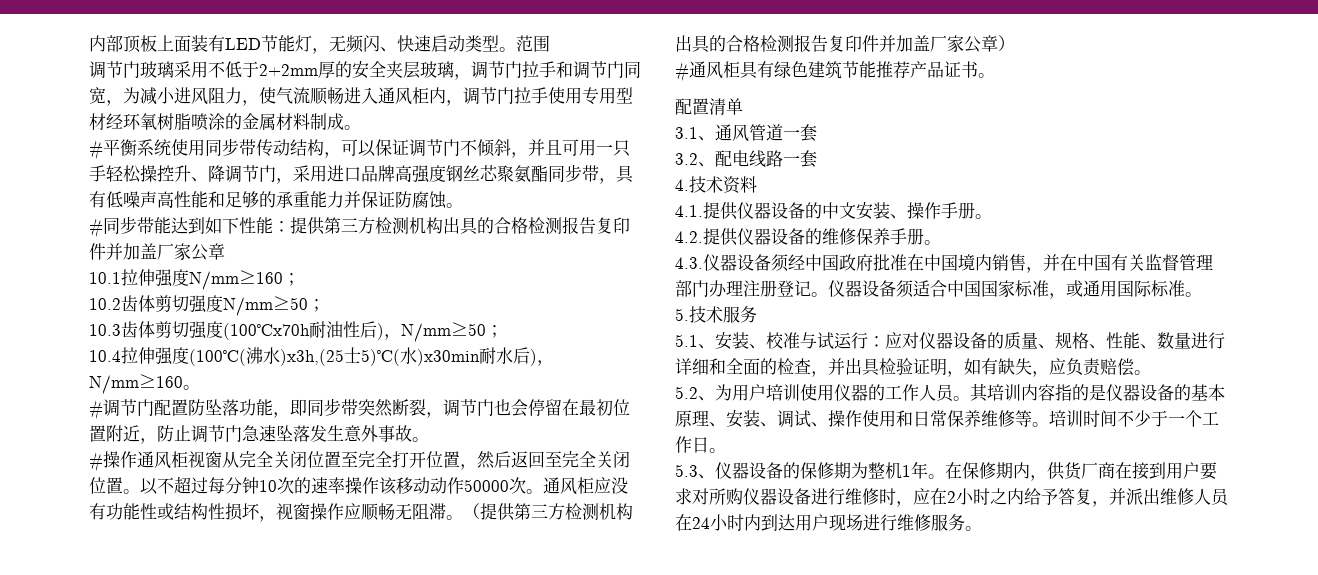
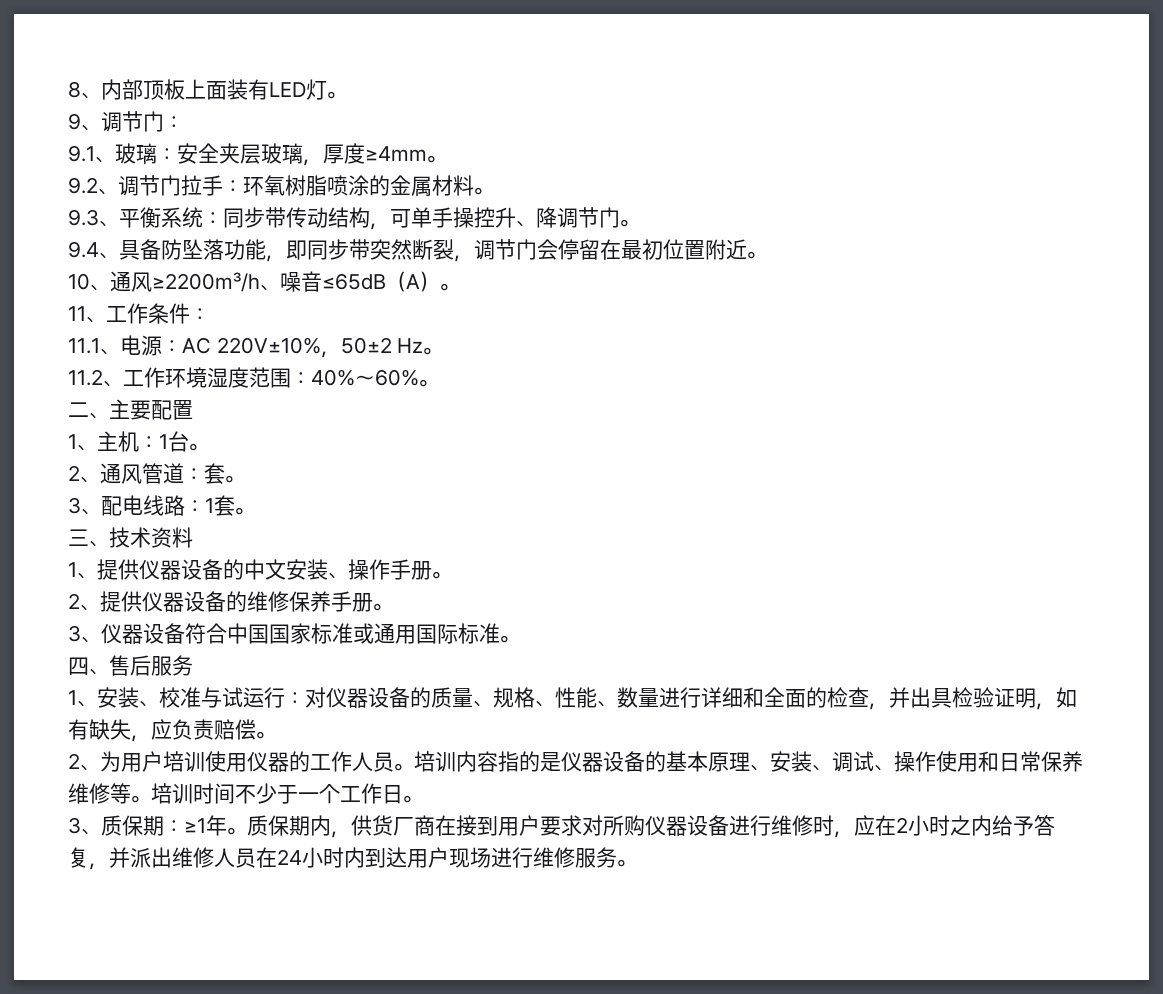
(89, 43) none -> [68,81,101,99] 8、
[261,35,550,54] [89,61,641,80] [89,87,633,106] [89,113,123,131] 节能灯，无频闪、快速启动类型。范围 // 调节门玻璃采用不低于2+2mm厚的安全夹层玻璃，调节门拉手和调节门同宽，为减小进风阻力，使气流顺畅进入通风柜内，调节门拉手使用专用型材经 -> [306,79,347,100] [68,111,184,132] [68,143,447,166] [68,175,243,196] 灯。 // 9、调节门： // 9.1、玻璃：安全夹层玻璃，厚度≥4mm。 // 9.2、调节门拉手：
[310,113,361,130] [89,140,103,160] 制成。 // # -> [474,187,494,195] [68,209,119,227] 。 // 9.3、
[171,139,205,156] 使用 -> [203,212,223,225] ：
[358,139,630,158] [89,164,634,184] [89,191,463,209] [89,216,630,238] [89,243,225,261] [89,269,300,290] [89,295,325,316] [89,321,503,342] [89,347,554,366] [89,374,200,394] [89,399,188,420] 以保证调节门不倾斜，并且可用一只手轻松操控升、降调节门，采用进口品牌高强度钢丝芯聚氨酯同步带，具有低噪声高性能和足够的承重能力并保证防腐蚀。 // #同步带能达到如下性能：提供第三方检测机构出具的合格检测报告复印件并加盖厂家公章 // 10.1拉伸强度N/mm≥160； // 10.2齿体剪切强度N/mm≥50； // 10.3齿体剪切强度(100℃x70h耐油性后)，N/mm≥50； // 10.4拉伸强度(100℃(沸水)x3h,(25士5)℃(水)x30min耐水后)，N/mm≥160。 // #调节门配置 -> [411,207,640,228] [68,239,161,260] 单手操控升、降调节门。 // 9.4、具备
[494,399,511,416] 也 -> (537, 249) none
[140,425,429,444] [89,451,630,472] [89,476,628,495] [89,503,633,522] [675,35,1015,53] [675,61,995,82] [675,98,743,115] [675,127,698,139] ，防止调节门急速坠落发生意外事故。 // #操作通风柜视窗从完全关闭位置至完全打开位置，然后返回至完全关闭位置。以不超过每分钟10次的速率操作该移动动作50000次。通风柜应没有功能性或结构性损坏，视窗操作应顺畅无阻滞。（提供第三方检测机构出具的合格检测报告复印件并加盖厂家公章） // #通风柜具有绿色建筑节能推荐产品证书。 // 配置清单 // 3.1 -> [747,251,767,259] [68,271,460,292] [68,303,210,324] [68,335,444,358] [68,367,439,388] [68,399,193,420] [68,431,209,452] [68,465,80,481] 。 // 10、通风≥2200m³/h、噪音≤65dB（A）。 // 11、工作条件： // 11.1、电源：AC 220V±10%，50±2 Hz。 // 11.2、工作环境湿度范围：40%～60%。 // 二、主要配置 // 1、主机：1台。 // 2
[783,124,817,142] [675,153,698,165] 一套 // 3.2 -> [184,463,245,484] [68,497,81,514] ：套。 // 3
[783,150,817,168] [675,179,689,191] 一套 // 4. -> [185,495,255,516] [68,529,109,547] ：1套。 // 三、
[675,205,703,217] 4.1. -> [68,562,97,579] 1、
[675,231,703,243] 4.2. -> [68,593,100,611] 2、
[675,254,1213,273] [675,280,930,298] 4.3.仪器设备须经中国政府批准在中国境内销售，并在中国有关监督管理部门办理注册登记。仪器设备须适 -> [68,623,206,644] 3、仪器设备符
[1049,293,1066,299] ， -> (353, 633) none
[675,306,723,323] 5.技术 -> [68,655,151,676] 四、售后
[675,334,698,347] 5.1 -> [68,690,77,705] 1
[885,332,902,349] 应 -> (305, 698) none
[675,386,698,399] 5.2 -> [68,753,80,769] 2
[970,383,988,402] 其 -> (414, 767) none
[675,461,996,479] 5.3、仪器设备的保修期为整机1年。在保修 -> [68,815,289,836] 3、质保期：≥1年。质保

